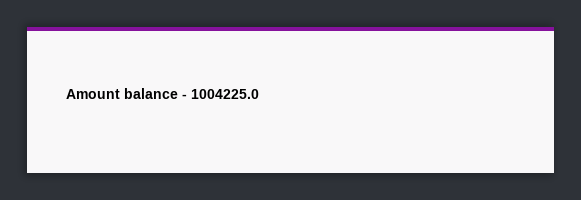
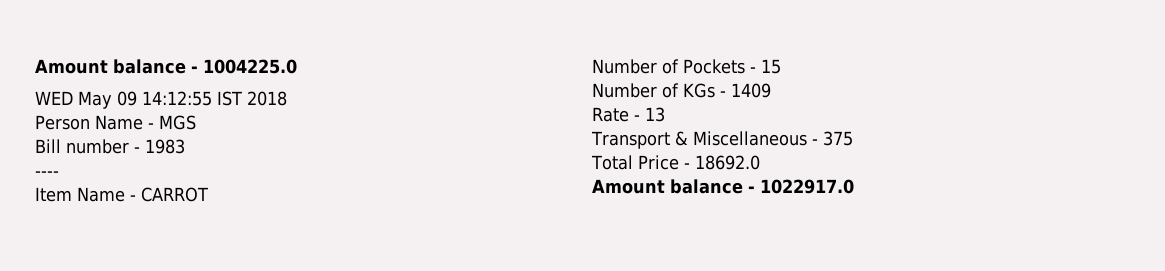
(259, 94) none -> [35,91,287,109] [35,115,196,130] [35,139,185,154] [35,171,59,177] [35,187,208,202] [592,59,781,74] [592,83,771,98] [592,107,665,122] [591,131,853,149] [591,155,760,170] [592,179,854,194] // WED May 09 14:12:55 IST 2018 // Person Name - MGS // Bill number - 1983 // ---- // Item Name - CARROT // Number of Pockets - 15 // Number of KGs - 1409 // Rate - 13 // Transport & Miscellaneous - 375 // Total Price - 18692.0 // Amount balance - 1022917.0

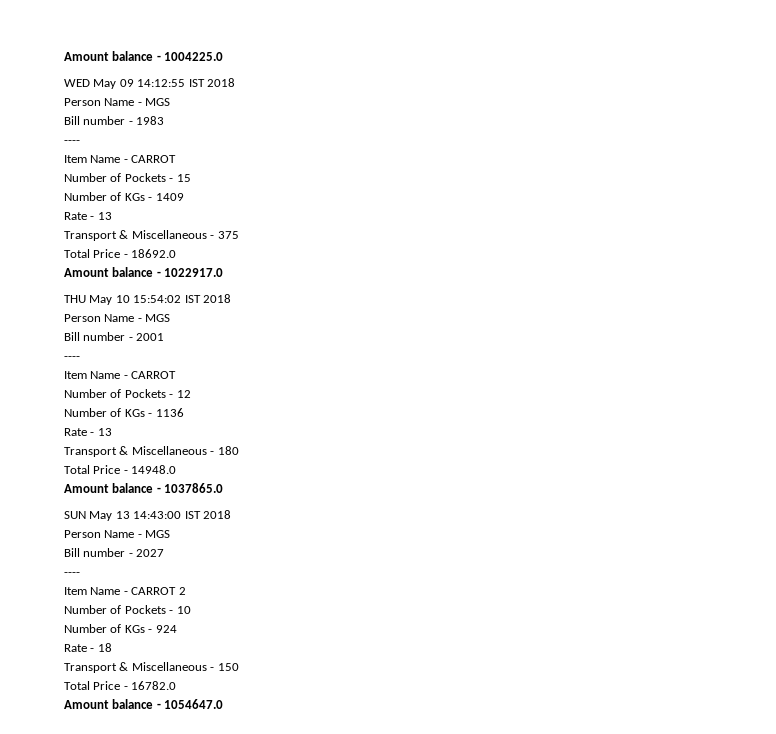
(854, 186) none -> [64,294,231,305] [64,314,171,322] [64,332,165,341] [64,356,80,360] [64,371,177,379] [64,389,191,398] [64,408,184,417] [64,428,112,436] [64,446,239,457] [64,465,177,474] [64,483,224,493] [64,510,231,521] [64,530,171,538] [64,548,165,557] [64,572,80,576] [64,587,186,595] [64,605,191,614] [64,624,177,633] [64,643,112,652] [64,662,239,673] [64,681,177,690] [64,699,224,709] // THU May 10 15:54:02 IST 2018 // Person Name - MGS // Bill number - 2001 // ---- // Item Name - CARROT // Number of Pockets - 12 // Number of KGs - 1136 // Rate - 13 // Transport & Miscellaneous - 180 // Total Price - 14948.0 // Amount balance - 1037865.0 // SUN May 13 14:43:00 IST 2018 // Person Name - MGS // Bill number - 2027 // ---- // Item Name - CARROT 2 // Number of Pockets - 10 // Number of KGs - 924 // Rate - 18 // Transport & Miscellaneous - 150 // Total Price - 16782.0 // Amount balance - 1054647.0

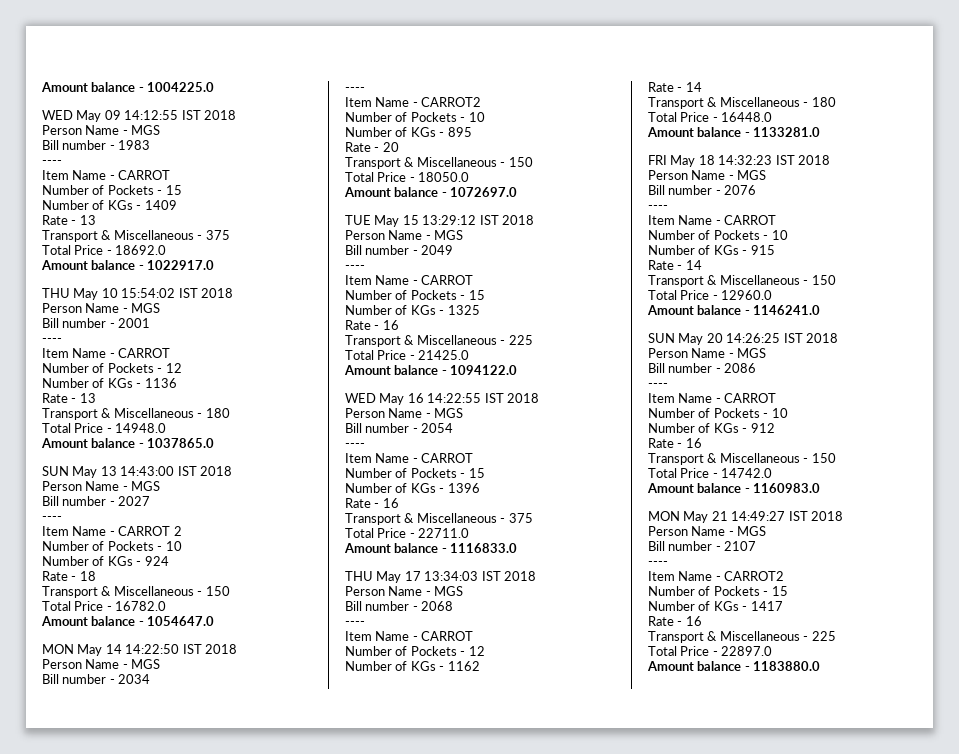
(224, 704) none -> [42,644,237,656] [42,659,161,669] [42,674,151,684] [345,87,365,92] [345,97,482,107] [345,112,485,122] [345,127,472,137] [345,142,399,152] [345,157,533,169] [345,172,470,182] [344,187,518,197] [345,215,534,227] [345,230,464,240] [345,245,454,255] [345,265,365,270] [345,275,474,285] [345,290,485,300] [345,305,480,315] [345,320,399,330] [345,335,533,347] [345,350,470,360] [344,365,518,375] [345,393,539,405] [345,408,464,418] [345,423,454,433] [345,443,365,448] [345,453,474,463] [345,468,485,478] [345,483,480,493] [345,498,399,508] [345,513,533,525] [345,528,470,538] [344,543,518,553] [345,571,536,583] [345,586,464,596] [345,601,454,611] [345,621,365,626] [345,631,474,641] [345,646,485,656] [345,661,480,671] [648,82,702,92] [648,97,836,109] [648,112,773,122] [647,127,821,137] [648,155,830,167] [648,170,767,180] [648,185,757,195] [648,205,668,210] [648,215,777,225] [648,230,788,240] [648,245,775,255] [648,260,702,270] [648,275,836,287] [648,290,773,300] [647,305,821,315] [648,333,838,345] [648,348,767,358] [648,363,757,373] [648,383,668,388] [648,393,777,403] [648,408,788,418] [648,423,775,433] [648,438,702,448] [648,453,836,465] [648,468,773,478] [647,483,821,493] [648,511,843,523] [648,526,767,536] [648,541,757,551] [648,561,668,566] [648,571,785,581] [648,586,788,596] [648,601,783,611] [648,616,702,626] [648,631,836,643] [648,646,773,656] [647,661,821,671] // MON May 14 14:22:50 IST 2018 // Person Name - MGS // Bill number - 2034 // ---- // Item Name - CARROT2 // Number of Pockets - 10 // Number of KGs - 895 // Rate - 20 // Transport & Miscellaneous - 150 // Total Price - 18050.0 // Amount balance - 1072697.0 // TUE May 15 13:29:12 IST 2018 // Person Name - MGS // Bill number - 2049 // ---- // Item Name - CARROT // Number of Pockets - 15 // Number of KGs - 1325 // Rate - 16 // Transport & Miscellaneous - 225 // Total Price - 21425.0 // Amount balance - 1094122.0 // WED May 16 14:22:55 IST 2018 // Person Name - MGS // Bill number - 2054 // ---- // Item Name - CARROT // Number of Pockets - 15 // Number of KGs - 1396 // Rate - 16 // Transport & Miscellaneous - 375 // Total Price - 22711.0 // Amount balance - 1116833.0 // THU May 17 13:34:03 IST 2018 // Person Name - MGS // Bill number - 2068 // ---- // Item Name - CARROT // Number of Pockets - 12 // Number of KGs - 1162 // Rate - 14 // Transport & Miscellaneous - 180 // Total Price - 16448.0 // Amount balance - 1133281.0 // FRI May 18 14:32:23 IST 2018 // Person Name - MGS // Bill number - 2076 // ---- // Item Name - CARROT // Number of Pockets - 10 // Number of KGs - 915 // Rate - 14 // Transport & Miscellaneous - 150 // Total Price - 12960.0 // Amount balance - 1146241.0 // SUN May 20 14:26:25 IST 2018 // Person Name - MGS // Bill number - 2086 // ---- // Item Name - CARROT // Number of Pockets - 10 // Number of KGs - 912 // Rate - 16 // Transport & Miscellaneous - 150 // Total Price - 14742.0 // Amount balance - 1160983.0 // MON May 21 14:49:27 IST 2018 // Person Name - MGS // Bill number - 2107 // ---- // Item Name - CARROT2 // Number of Pockets - 15 // Number of KGs - 1417 // Rate - 16 // Transport & Miscellaneous - 225 // Total Price - 22897.0 // Amount balance - 1183880.0

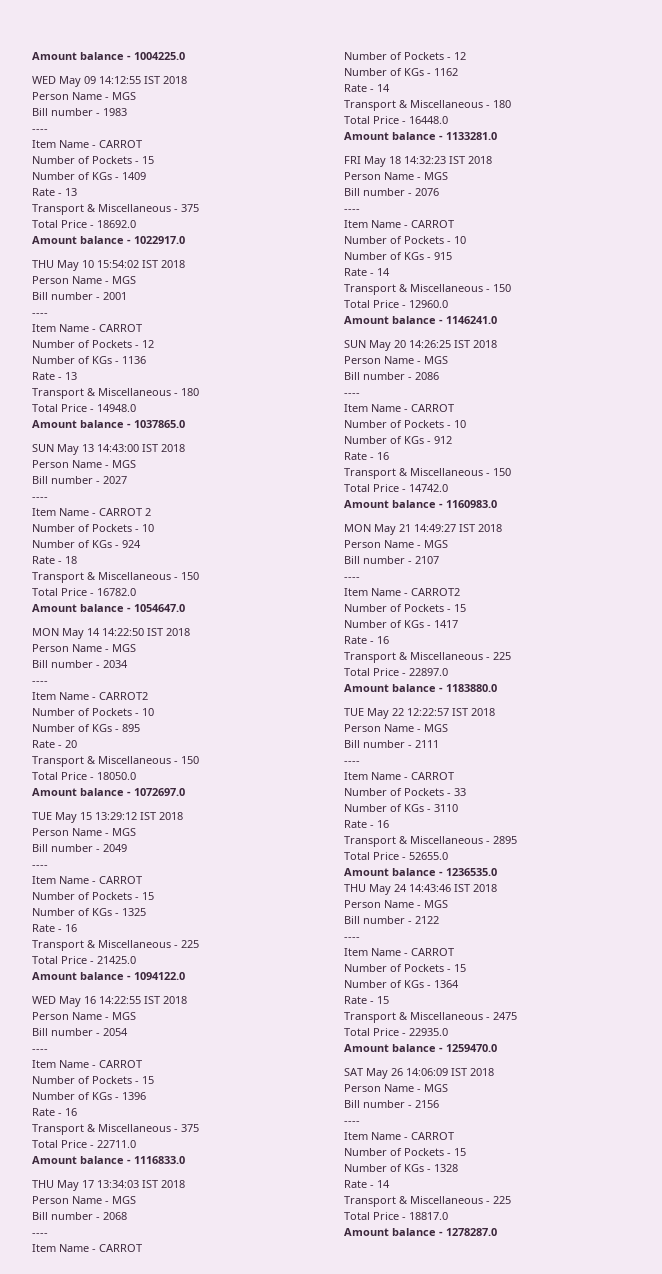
(821, 666) none -> [344,708,495,719] [344,724,448,732] [344,740,439,748] [344,761,360,764] [344,772,454,780] [344,788,466,796] [344,804,458,812] [344,820,389,828] [344,836,517,847] [344,852,448,860] [344,868,497,876] [344,884,497,895] [344,900,448,908] [344,916,439,924] [344,937,360,940] [344,948,454,956] [344,964,466,972] [344,980,459,988] [344,996,389,1004] [344,1012,517,1023] [344,1028,448,1036] [344,1044,497,1052] [344,1068,494,1079] [344,1084,448,1092] [344,1100,439,1108] [344,1121,360,1124] [344,1132,454,1140] [344,1148,466,1156] [344,1164,458,1172] [344,1180,390,1188] [344,1196,511,1207] [344,1212,448,1220] [344,1228,497,1236] // TUE May 22 12:22:57 IST 2018 // Person Name - MGS // Bill number - 2111 // ---- // Item Name - CARROT // Number of Pockets - 33 // Number of KGs - 3110 // Rate - 16 // Transport & Miscellaneous - 2895 // Total Price - 52655.0 // Amount balance - 1236535.0 // THU May 24 14:43:46 IST 2018 // Person Name - MGS // Bill number - 2122 // ---- // Item Name - CARROT // Number of Pockets - 15 // Number of KGs - 1364 // Rate - 15 // Transport & Miscellaneous - 2475 // Total Price - 22935.0 // Amount balance - 1259470.0 // SAT May 26 14:06:09 IST 2018 // Person Name - MGS // Bill number - 2156 // ---- // Item Name - CARROT // Number of Pockets - 15 // Number of KGs - 1328 // Rate - 14 // Transport & Miscellaneous - 225 // Total Price - 18817.0 // Amount balance - 1278287.0

